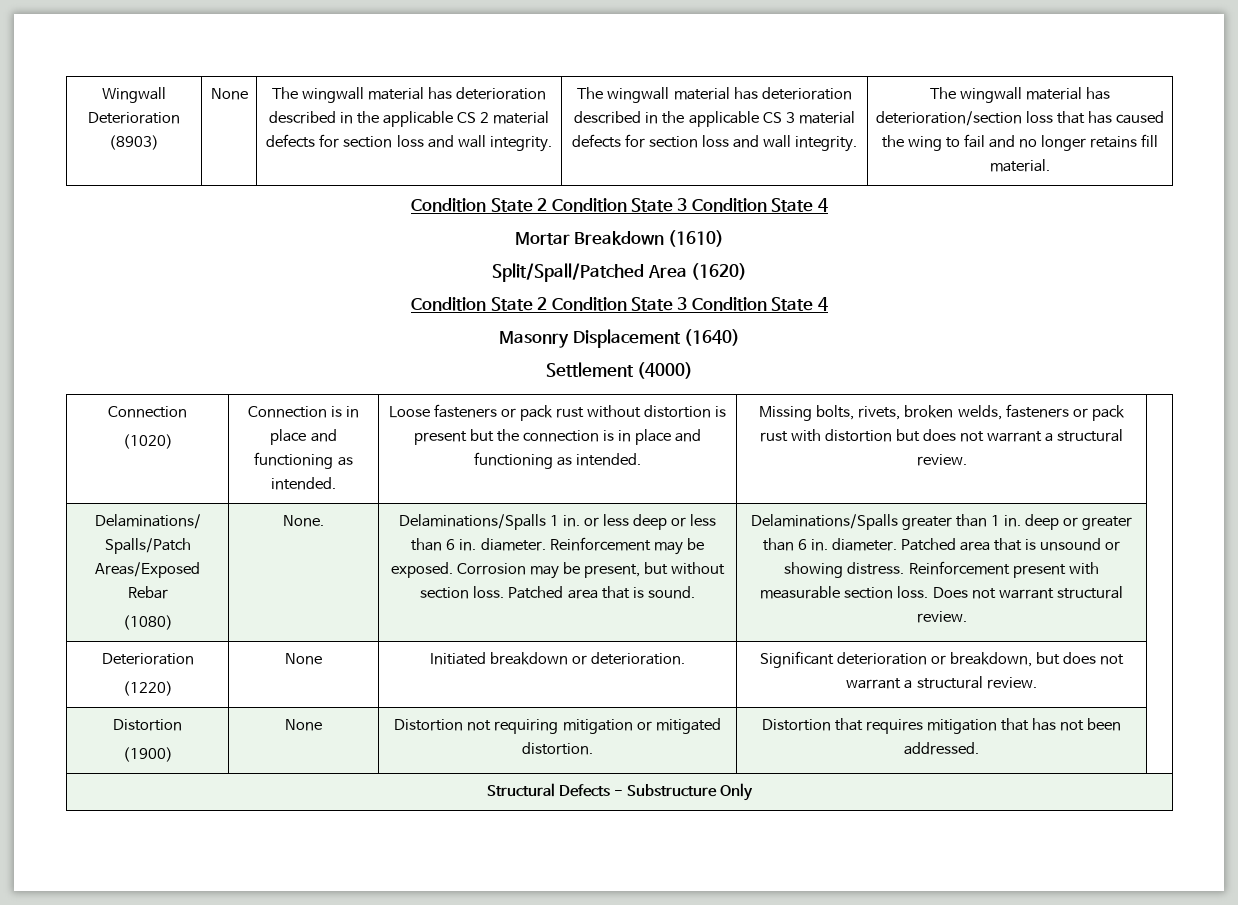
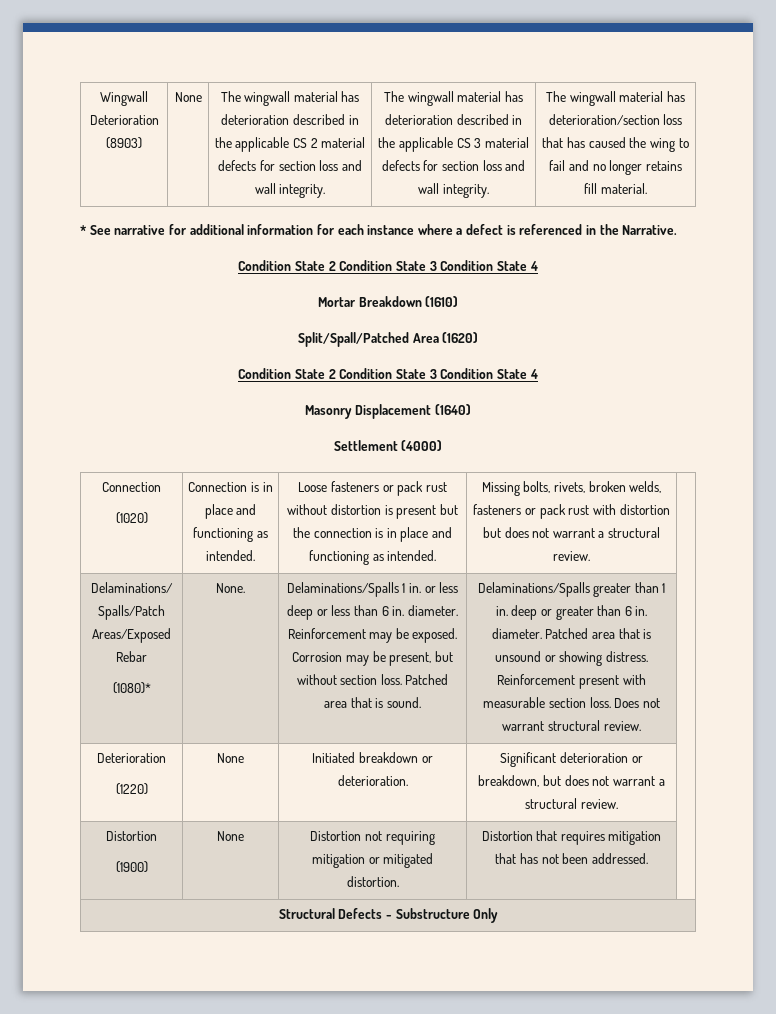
(1050, 165) none -> [80,224,678,235] // * See narrative for additional information for each instance where a defect is referenced in the Narrative.
[122,615,173,630] (1080) -> [112,682,151,694] (1080)*

